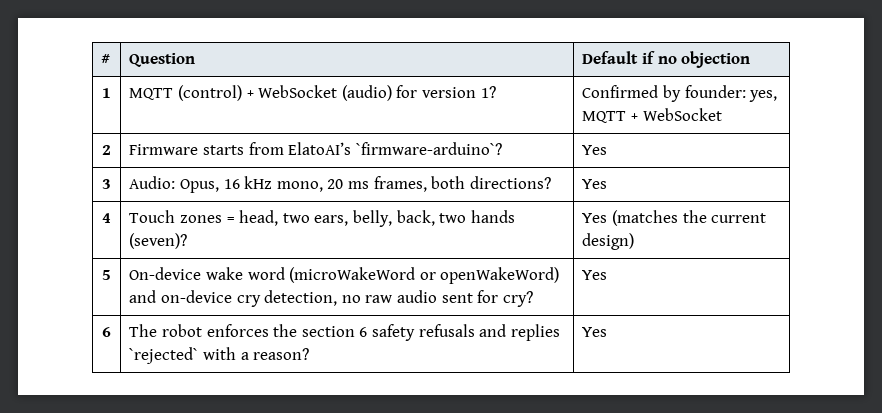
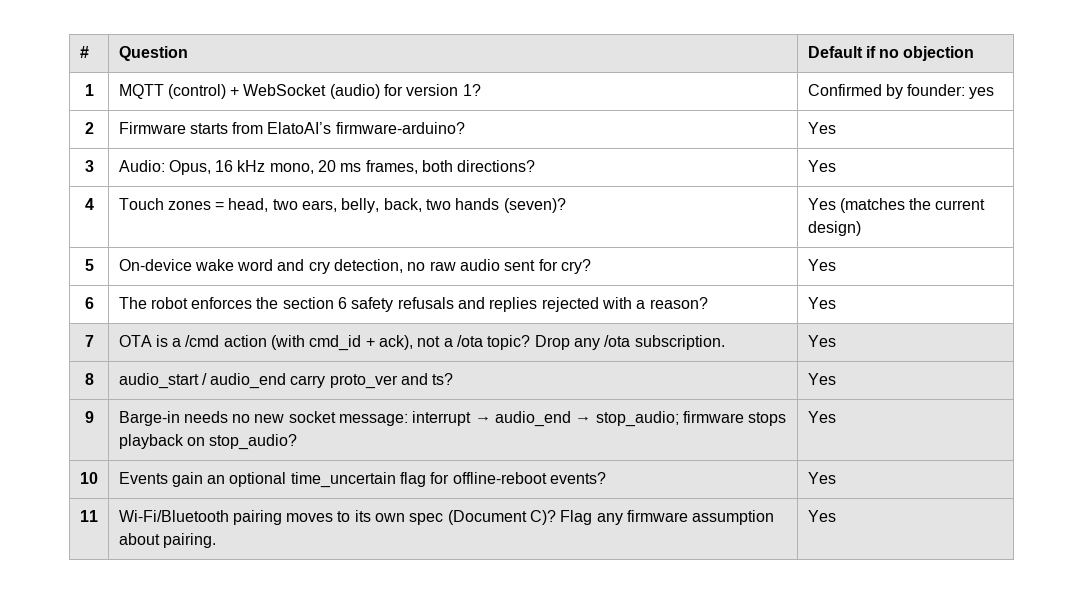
[749,90,778,102] [582,108,722,123] yes, MQTT + WebSocket -> [969,87,995,99] yes
[355,142,502,155] `firmware-arduino`? -> [335,122,465,134] firmware-arduino?
[289,267,560,284] [129,290,233,303] (microWakeWord or openWakeWord) and on-device -> [277,259,305,271] and
[129,347,199,364] `rejected` -> [541,297,599,312] rejected
(608, 332) none -> [84,335,94,347] [118,335,725,351] [807,335,836,347] [84,373,94,385] [118,373,454,389] [807,373,836,385] [84,411,94,423] [118,411,787,427] [118,434,298,450] [807,411,836,423] [80,472,98,484] [118,472,607,488] [807,472,836,484] [80,510,98,522] [118,510,775,525] [118,533,216,548] [807,510,836,522] // 7 | OTA is a /cmd action (with cmd_id + ack), not a /ota topic? Drop any /ota subscription. | Yes // 8 | audio_start / audio_end carry proto_ver and ts? | Yes // 9 | Barge-in needs no new socket message: interrupt → audio_end → stop_audio; firmware stops playback on stop_audio? | Yes // 10 | Events gain an optional time_uncertain flag for offline-reboot events? | Yes // 11 | Wi-Fi/Bluetooth pairing moves to its own spec (Document C)? Flag any firmware assumption about pairing. | Yes

